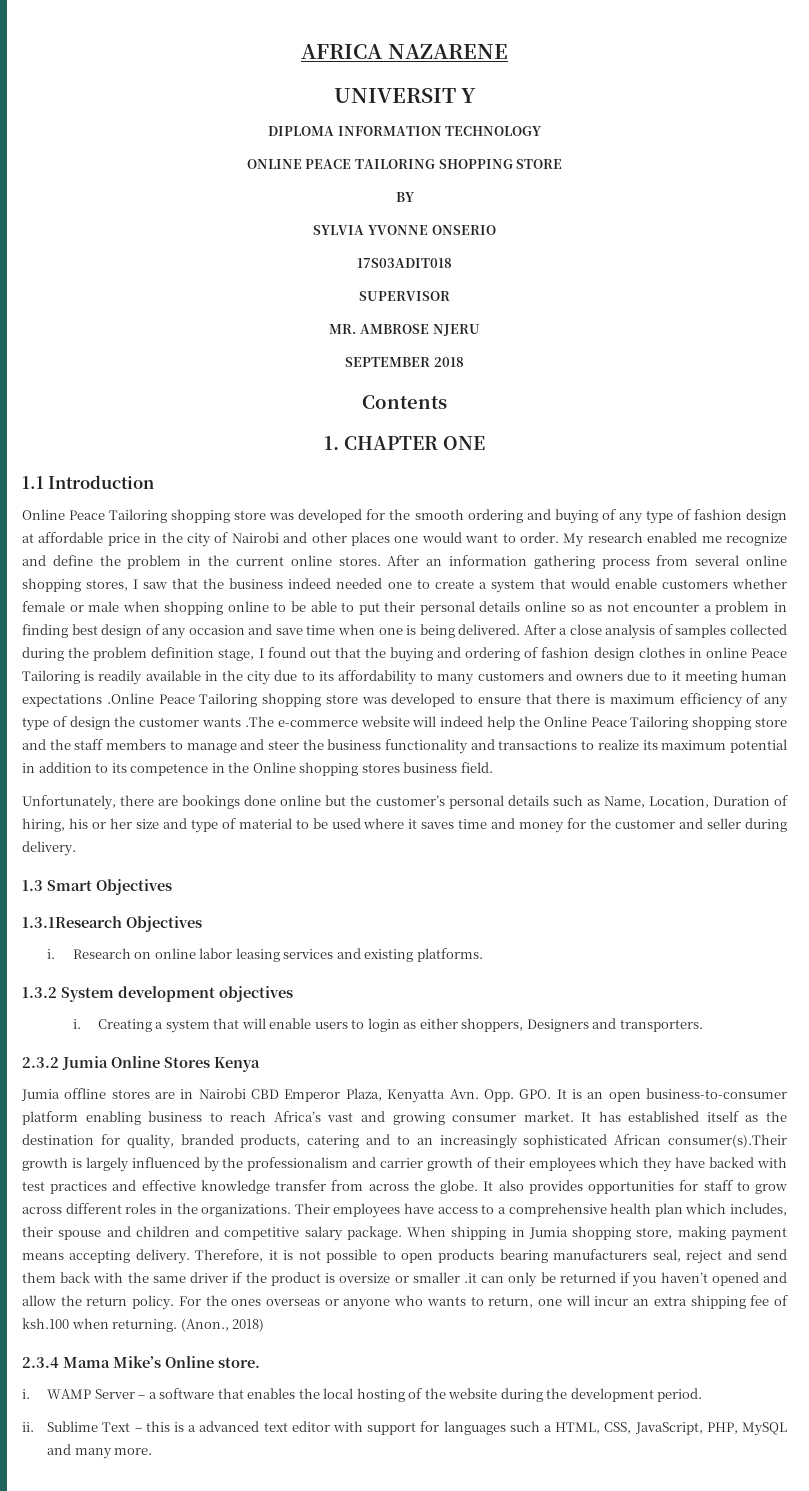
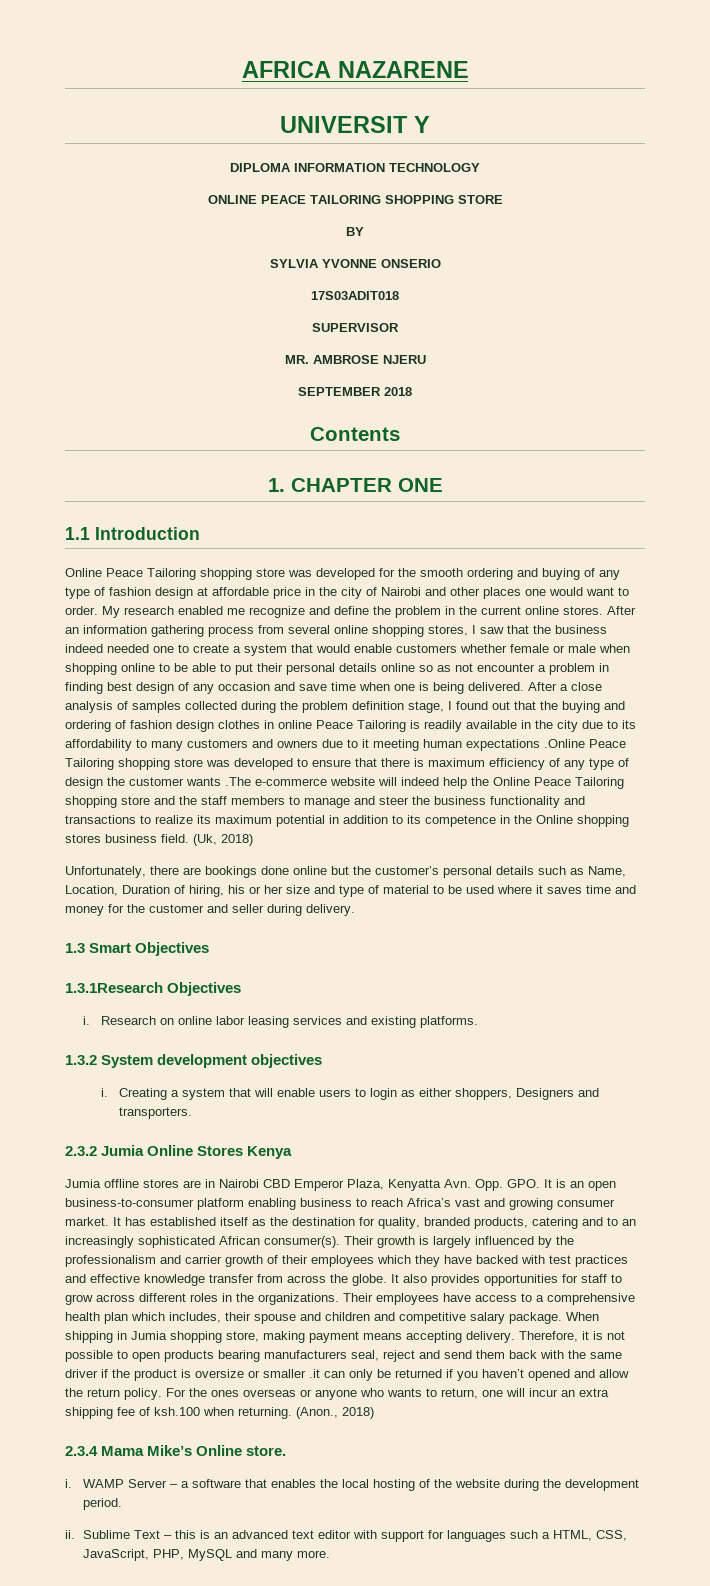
(493, 767) none -> [193,834,253,846] (Uk, 2018)
[668,1134,787,1148] consumer(s).Their -> [264,1236,374,1248] consumer(s). Their
[188,1425,197,1432] a -> [213,1532,228,1539] an

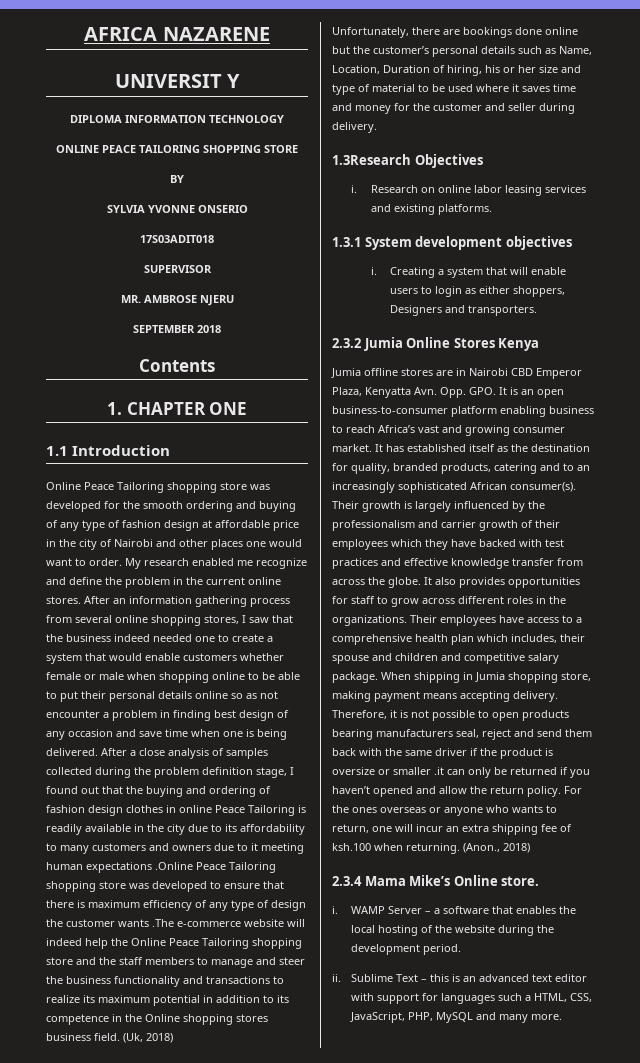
[65,942,210,956] [65,982,163,993] 1.3 Smart Objectives // 1.3.1Research -> [332,154,411,165] 1.3Research
[65,1055,97,1065] 1.3.2 -> [332,237,361,247] 1.3.1

